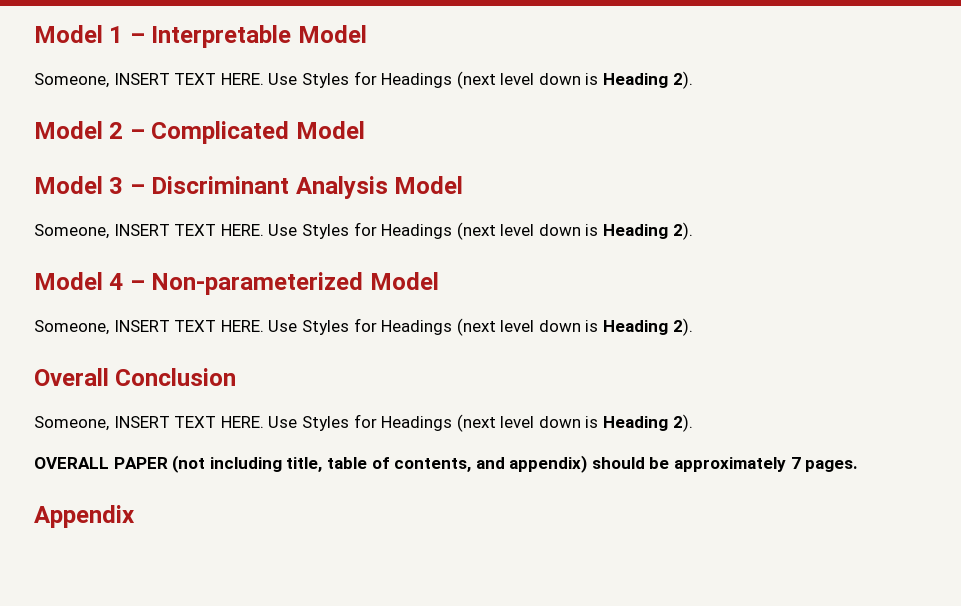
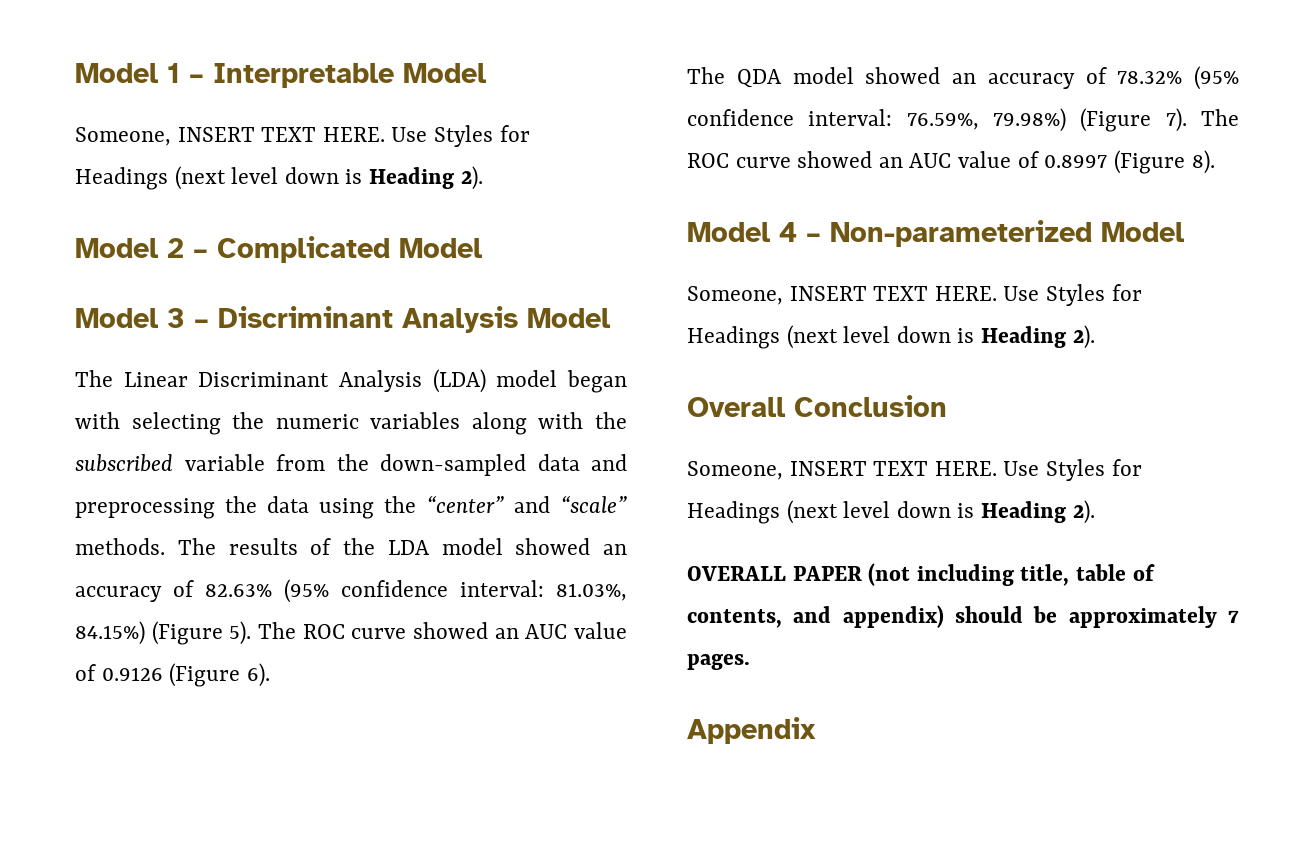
[34,222,693,240] Someone, INSERT TEXT HERE. Use Styles for Headings (next level down is Heading 2). -> [75,369,628,393] [75,412,627,435] [75,454,627,476] [75,495,627,519] [75,538,627,555] [75,579,627,603] [75,621,627,645] [75,663,270,687] [687,66,1239,90] [687,108,1239,132] [687,150,1215,174] The Linear Discriminant Analysis (LDA) model began with selecting the numeric variables along with the subscribed variable from the down-sampled data and preprocessing the data using the “center” and “scale” methods. The results of the LDA model showed an accuracy of 82.63% (95% confidence interval: 81.03%, 84.15%) (Figure 5). The ROC curve showed an AUC value of 0.9126 (Figure 6). // The QDA model showed an accuracy of 78.32% (95% confidence interval: 76.59%, 79.98%) (Figure 7). The ROC curve showed an AUC value of 0.8997 (Figure 8).

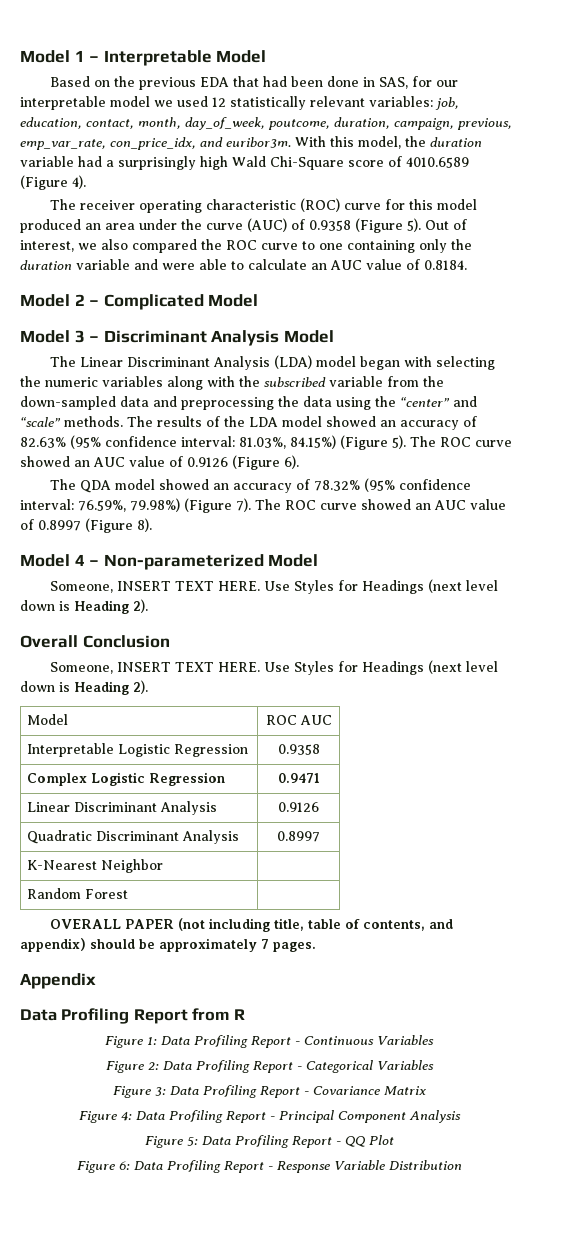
[75,125,530,147] [75,166,483,190] Someone, INSERT TEXT HERE. Use Styles for Headings (next level down is Heading 2). -> [49,76,458,90] [20,96,459,110] [20,117,512,130] [20,136,482,150] [20,156,469,170] [20,175,86,190] [49,198,477,213] [20,218,467,233] [20,239,472,253] [20,259,467,270] Based on the previous EDA that had been done in SAS, for our interpretable model we used 12 statistically relevant variables: job, education, contact, month, day_of_week, poutcome, duration, campaign, previous, emp_var_rate, con_price_idx, and euribor3m. With this model, the duration variable had a surprisingly high Wald Chi-Square score of 4010.6589 (Figure 4). // The receiver operating characteristic (ROC) curve for this model produced an area under the curve (AUC) of 0.9358 (Figure 5). Out of interest, we also compared the ROC curve to one containing only the duration variable and were able to calculate an AUC value of 0.8184.
(1095, 512) none -> [26,714,68,725] [265,715,332,725] [26,743,248,757] [277,744,320,755] [26,772,225,786] [277,773,320,783] [26,801,217,815] [278,802,319,812] [26,830,239,844] [277,831,320,842] [26,859,163,873] [26,888,128,899] // Model | ROC AUC // Interpretable Logistic Regression | 0.9358 // Complex Logistic Regression | 0.9471 // Linear Discriminant Analysis | 0.9126 // Quadratic Discriminant Analysis | 0.8997 // K-Nearest Neighbor | // Random Forest |
(816, 730) none -> [20,1008,245,1024] [105,1035,435,1048] [105,1060,434,1073] [112,1085,426,1098] [78,1110,461,1123] [144,1135,394,1148] [76,1160,462,1173] // Data Profiling Report from R // Figure 1: Data Profiling Report - Continuous Variables // Figure 2: Data Profiling Report - Categorical Variables // Figure 3: Data Profiling Report - Covariance Matrix // Figure 4: Data Profiling Report - Principal Component Analysis // Figure 5: Data Profiling Report - QQ Plot // Figure 6: Data Profiling Report - Response Variable Distribution

